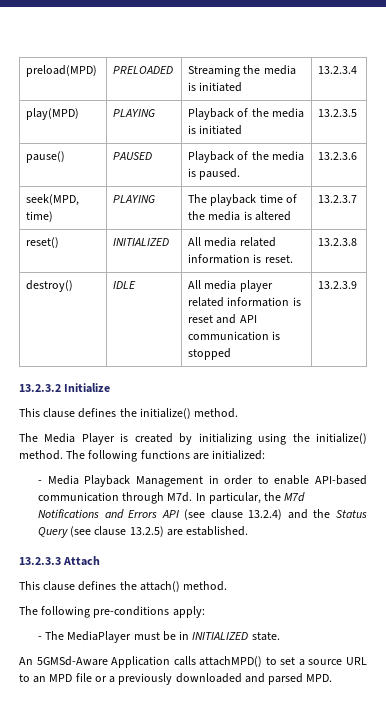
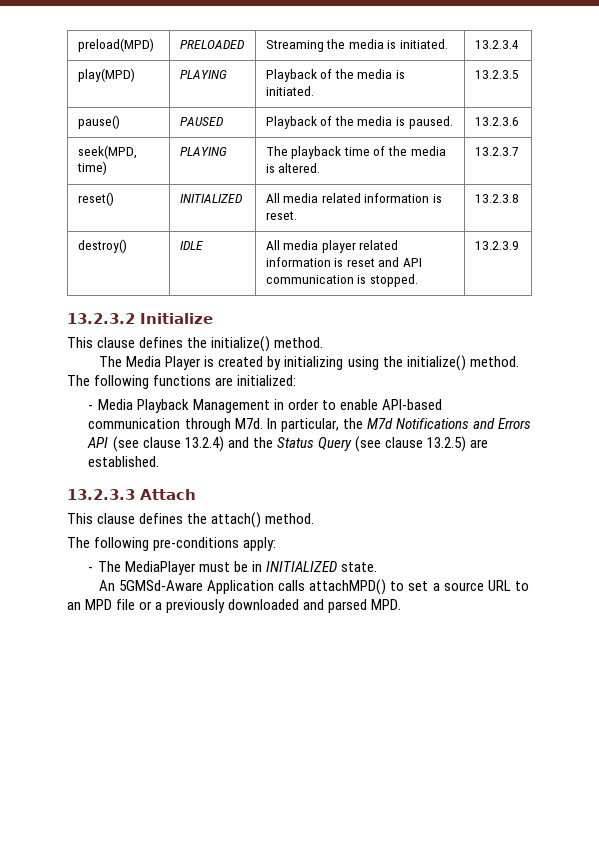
[199,82,243,92] initiated -> [400,39,449,49] initiated.
[199,125,243,135] initiated -> [265,86,314,96] initiated.
[254,211,291,221] altered -> [278,163,321,173] altered.
[188,348,232,360] stopped -> [369,274,418,287] stopped.

